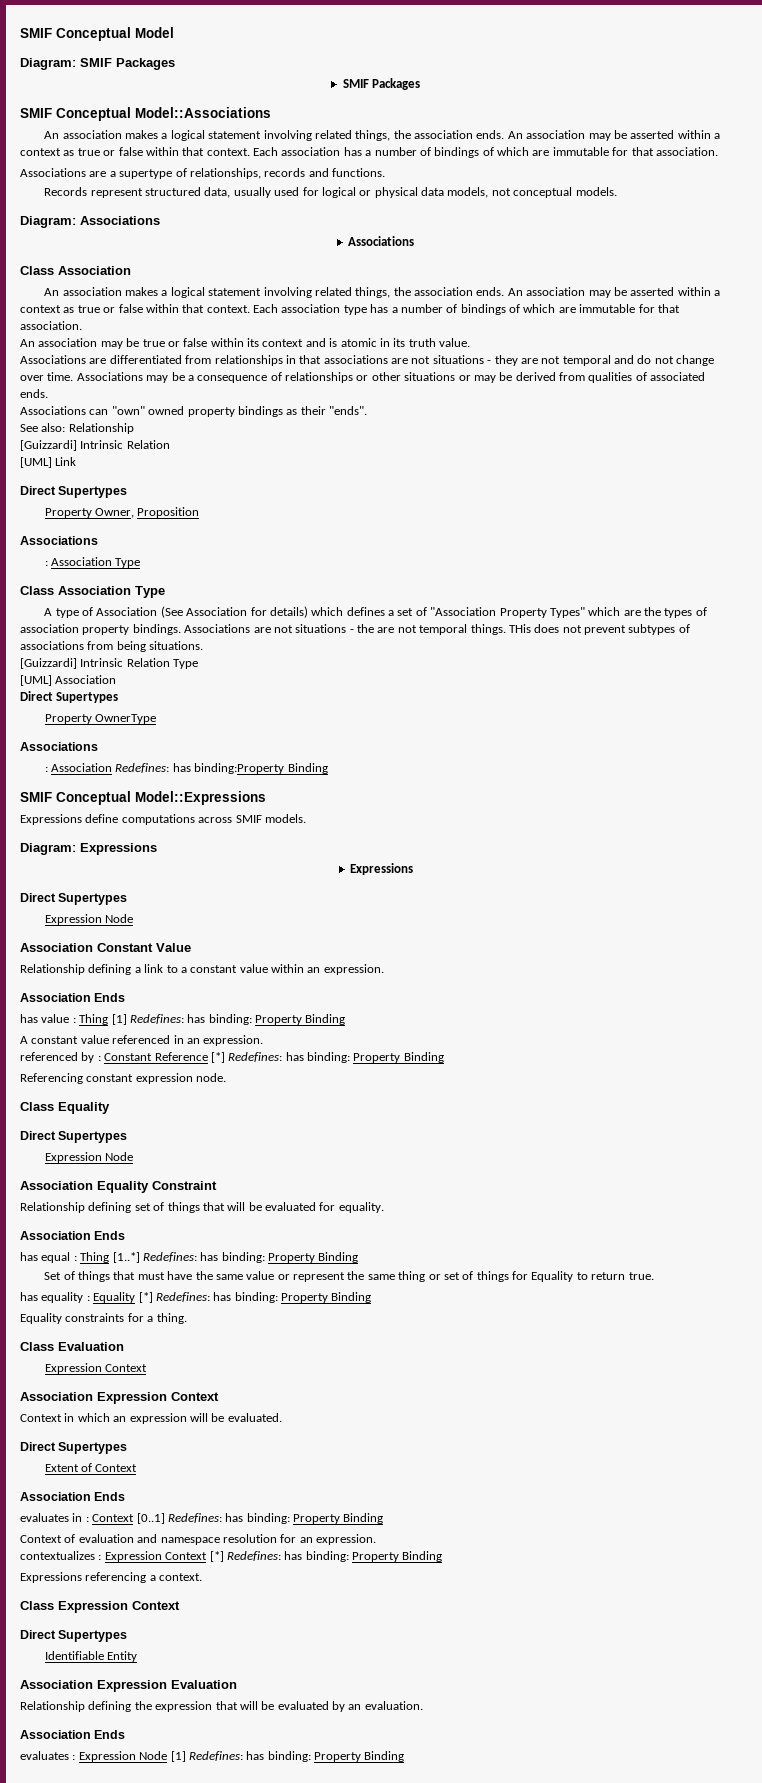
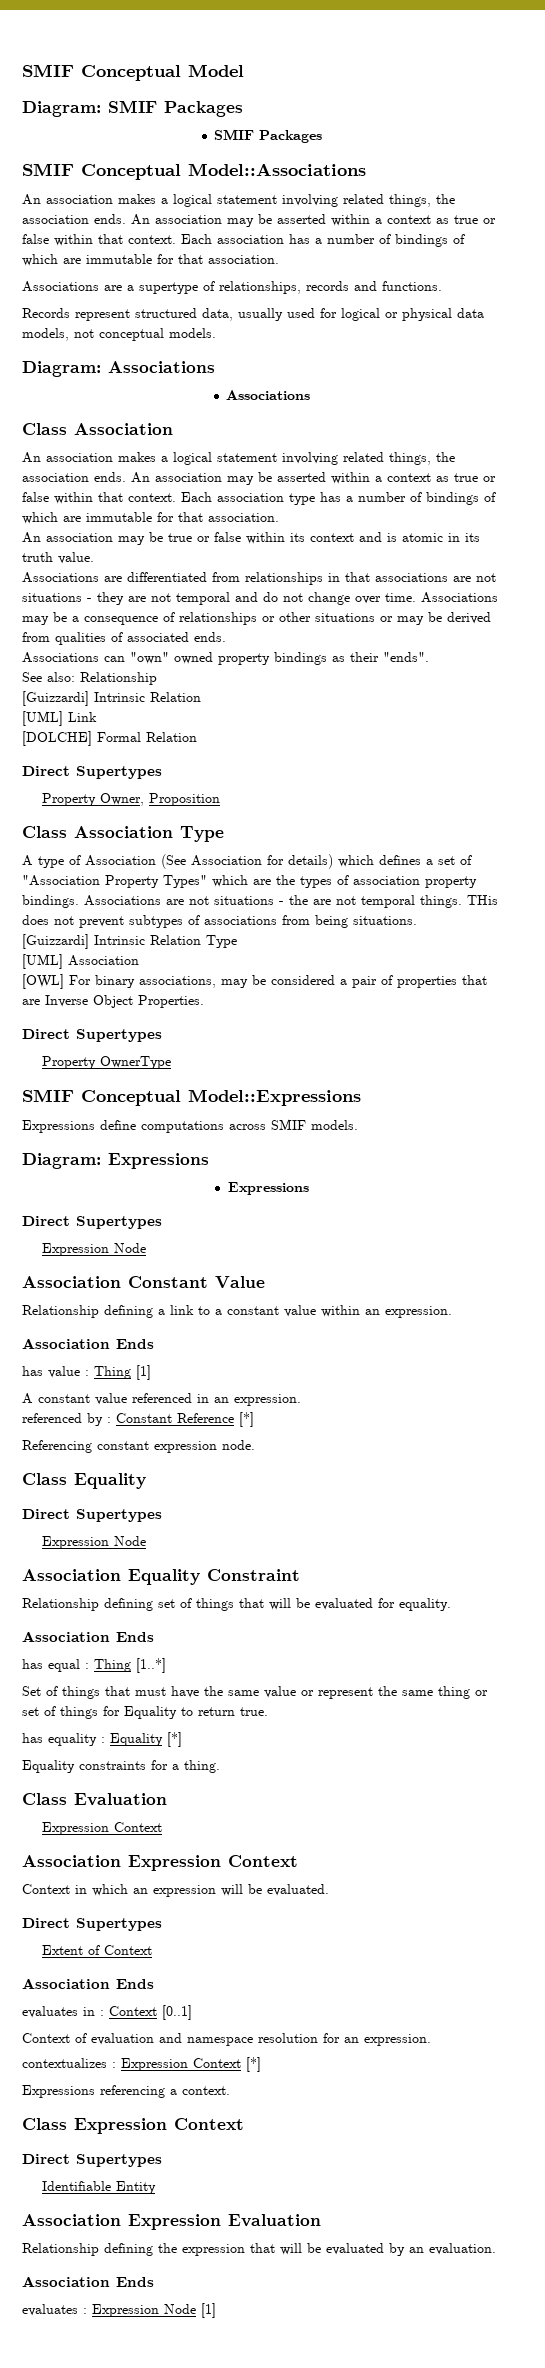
(77, 461) none -> [22,731,197,746] // [DOLCHE] Formal Relation
[20,536,98,545] [44,557,141,568] // Associations // : Association Type -> (220, 799) none
[20,691,119,703] [44,714,157,724] [20,742,98,751] [44,763,328,774] Direct Supertypes // Property OwnerType // Associations // : Association Redefines: has binding:Property Binding -> [22,974,487,989] [22,995,204,1008] [22,1029,162,1042] [41,1056,171,1069] [OWL] For binary associations, may be considered a pair of properties that are Inverse Object Properties. // Direct Supertypes // Property OwnerType
[129,1014,346,1025] Redefines: has binding: Property Binding -> (151, 1372) none
[228,1052,444,1063] Redefines: has binding: Property Binding -> (254, 1419) none
[142,1252,359,1263] Redefines: has binding: Property Binding -> (166, 1665) none
[155,1292,372,1303] Redefines: has binding: Property Binding -> (182, 1739) none
[167,1513,384,1524] Redefines: has binding: Property Binding -> (192, 2012) none
[226,1551,443,1562] Redefines: has binding: Property Binding -> (261, 2064) none
[188,1751,405,1762] Redefines: has binding: Property Binding -> (216, 2310) none

